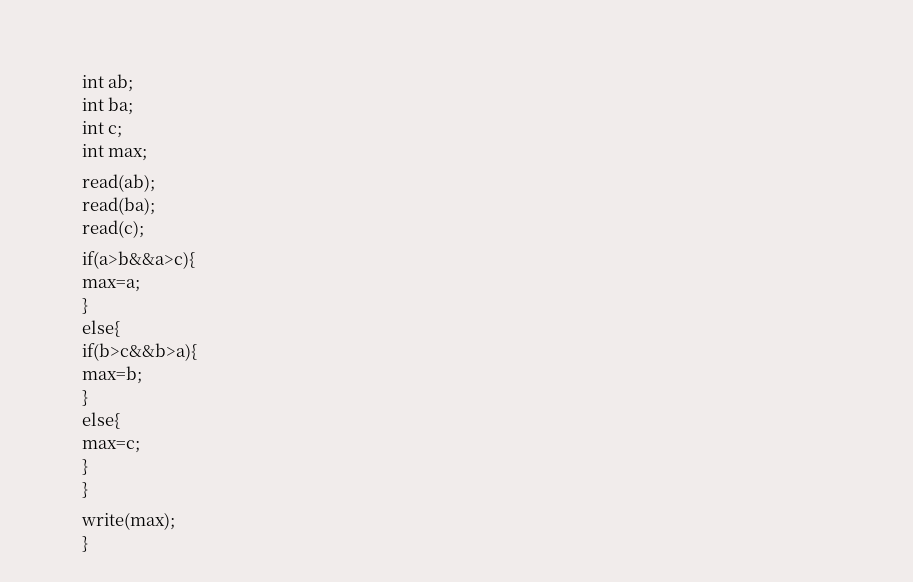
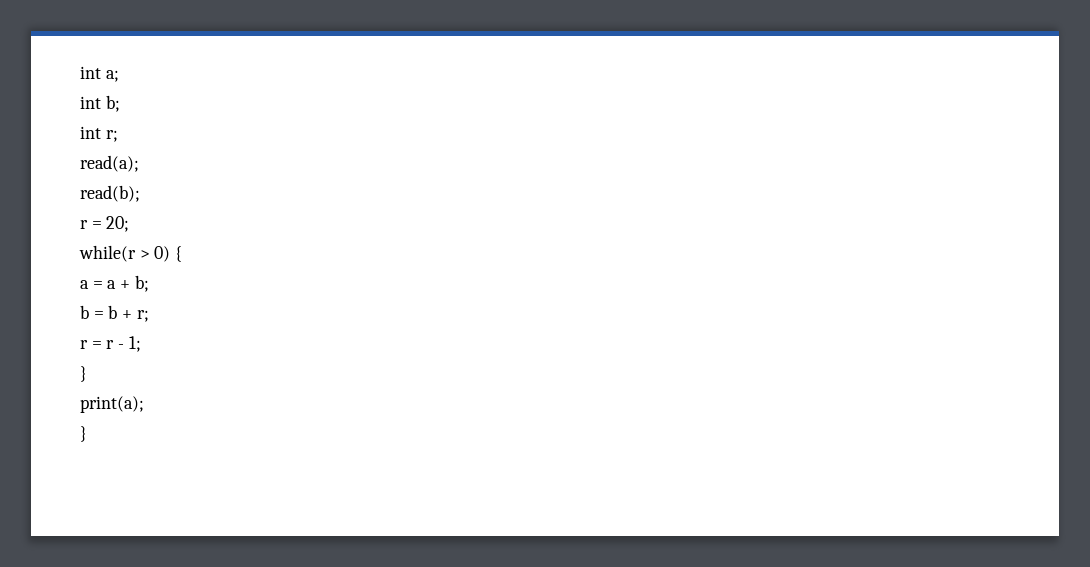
[82,74,134,92] [82,97,134,115] [82,121,123,138] [82,144,148,161] [82,174,155,192] [82,197,155,215] [82,220,144,238] [82,251,195,269] [82,279,140,292] [82,298,88,314] [82,320,120,337] [82,343,197,361] [82,366,142,384] [82,390,88,406] [82,412,120,429] [82,440,140,453] [82,459,88,475] [82,482,88,498] [81,512,175,530] int ab; // int ba; // int c; // int max; // read(ab); // read(ba); // read(c); // if(a>b&&a>c){ // max=a; // } // else{ // if(b>c&&b>a){ // max=b; // } // else{ // max=c; // } // } // write(max); -> [80,66,119,82] [80,95,120,112] [80,126,118,142] [80,155,139,172] [80,185,140,202] [80,216,130,232] [79,245,183,262] [80,275,149,292] [80,305,149,322] [80,336,141,352] [80,366,87,382] [80,396,144,413] int a; // int b; // int r; // read(a); // read(b); // r = 20; // while(r > 0) { // a = a + b; // b = b + r; // r = r - 1; // } // print(a);

